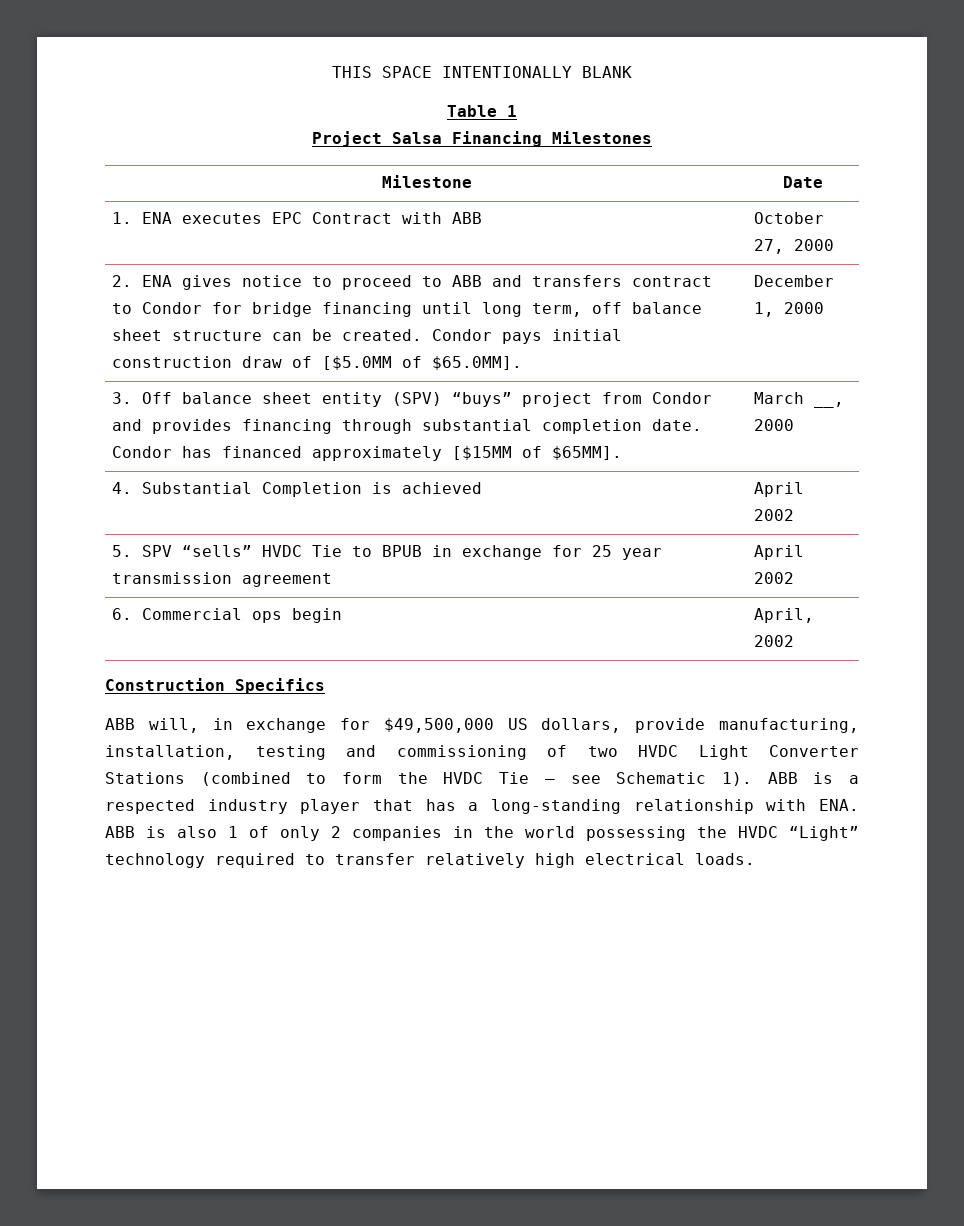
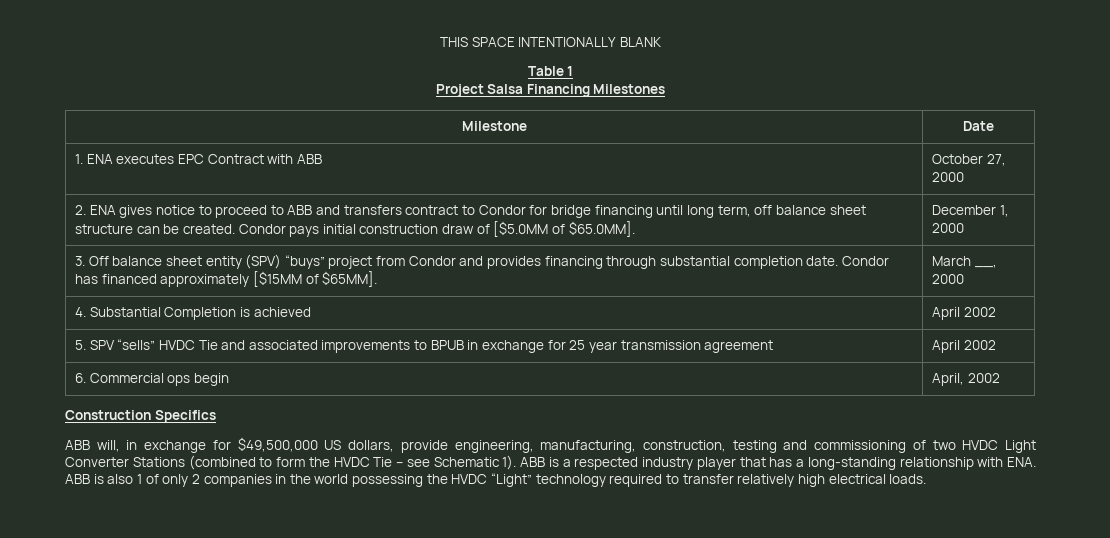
(342, 551) none -> [221,340,411,353] and associated improvements
[719,718,859,733] [105,745,235,760] manufacturing, installation, -> [454,440,726,453] engineering, manufacturing, construction,

